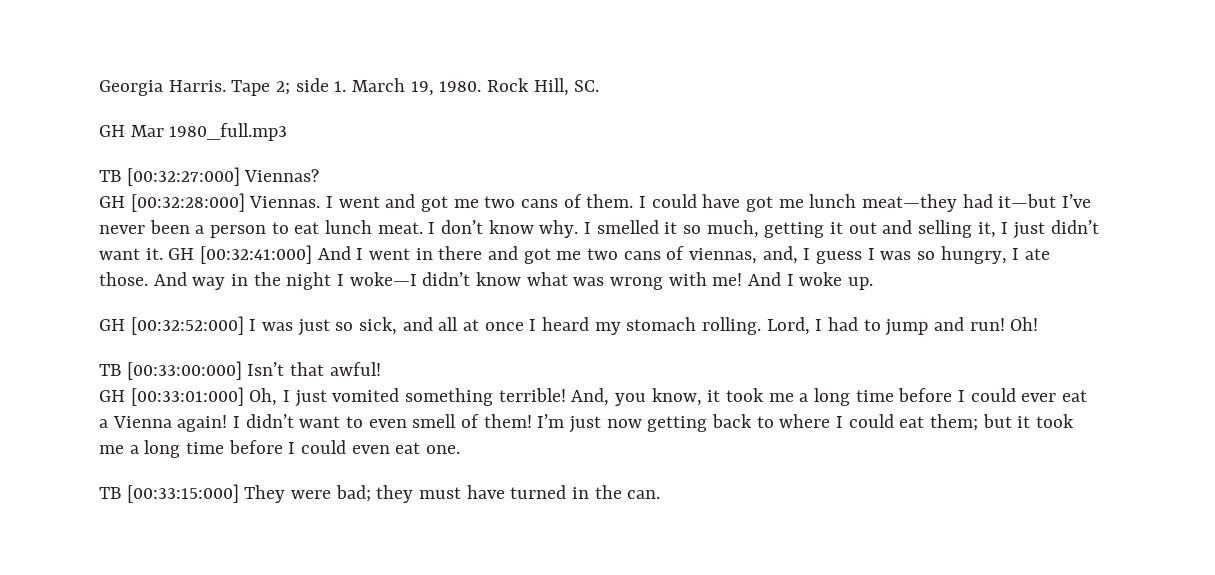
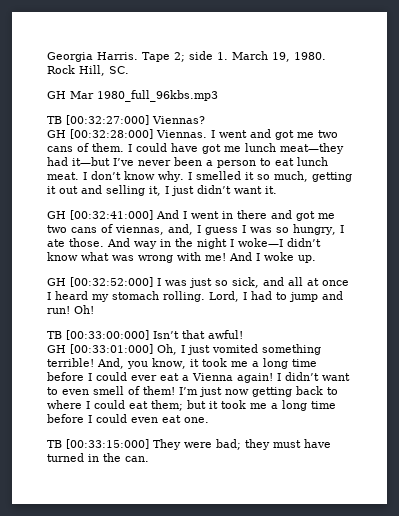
[169,123,288,141] 1980_full.mp3 -> [97,90,218,102] 1980_full_96kbs.mp3
(163, 254) none -> (277, 190) //

